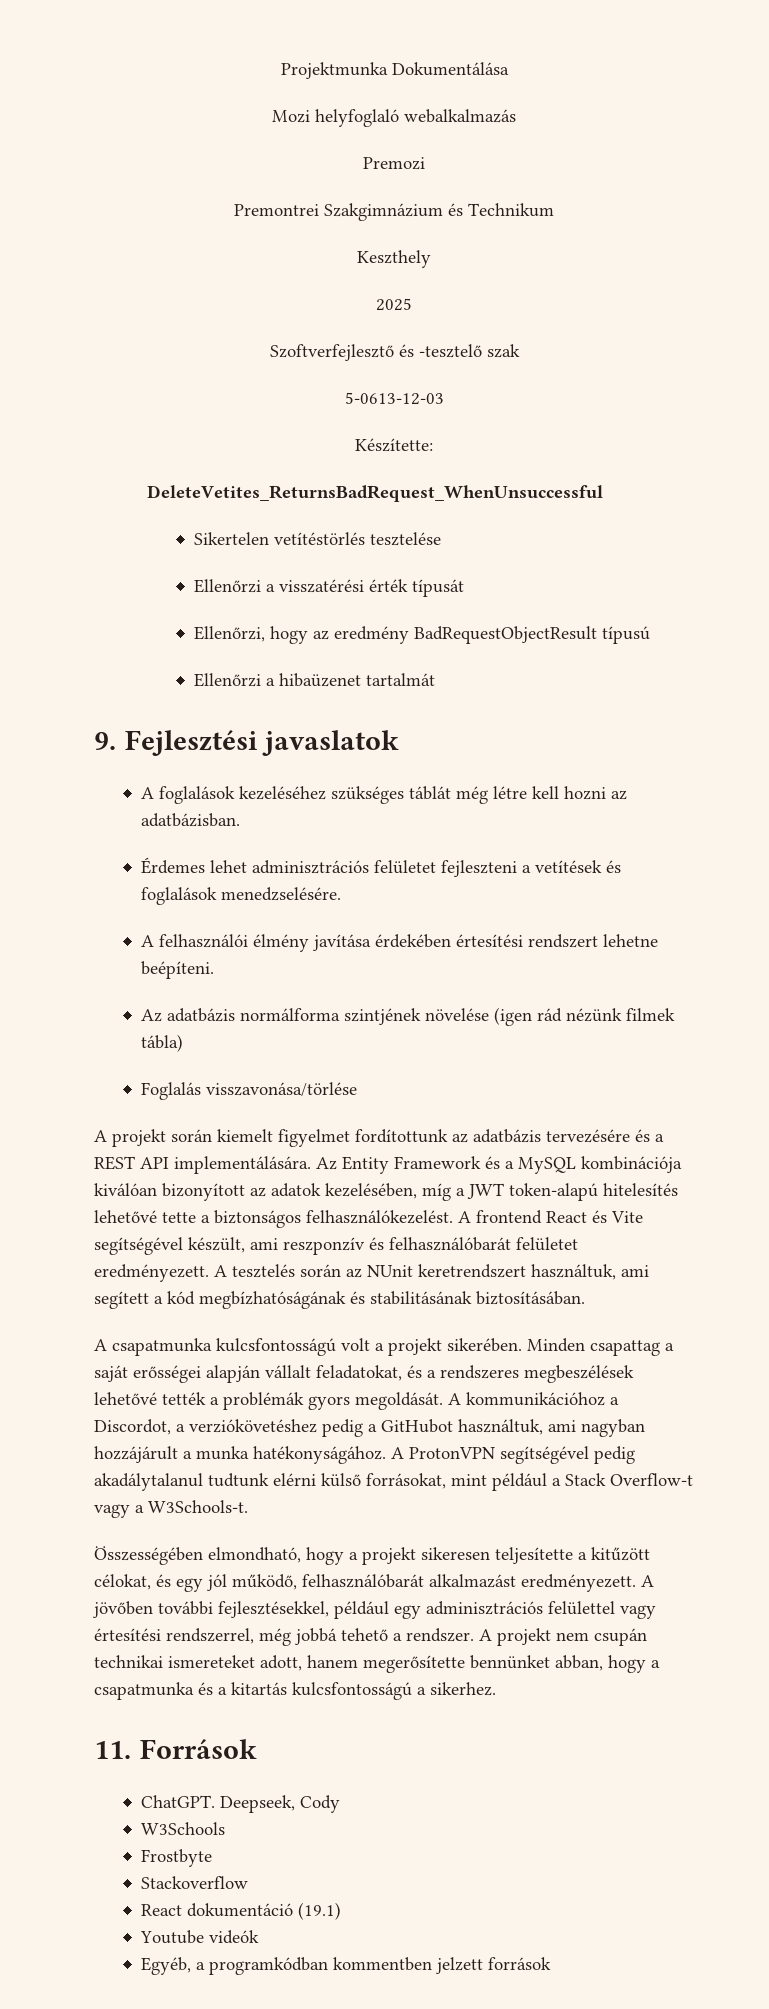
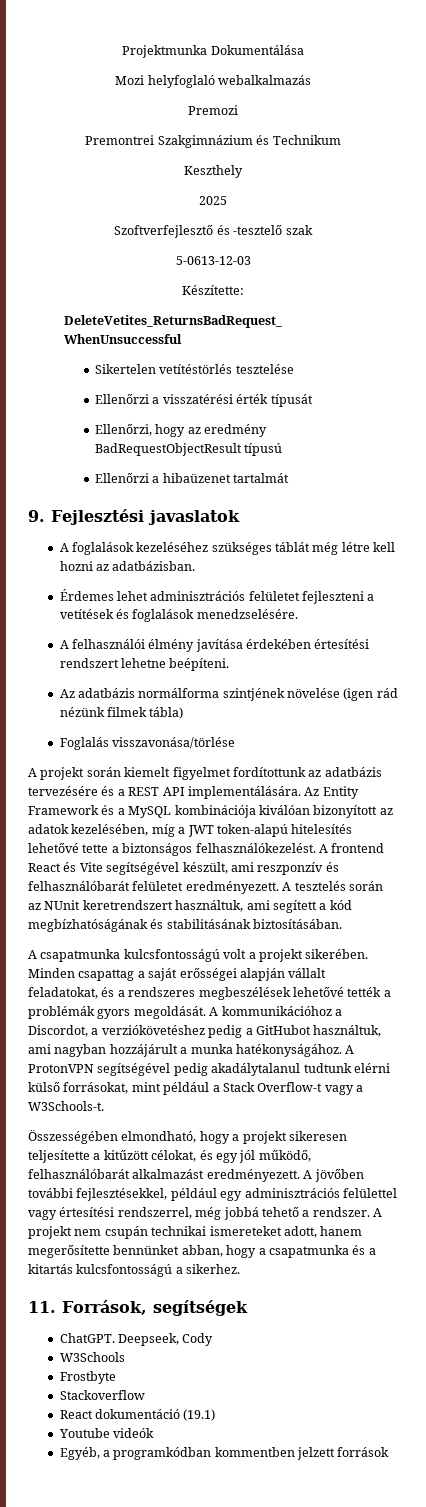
[140,1739,258,1759] Források -> [62,1300,249,1316] Források, segítségek

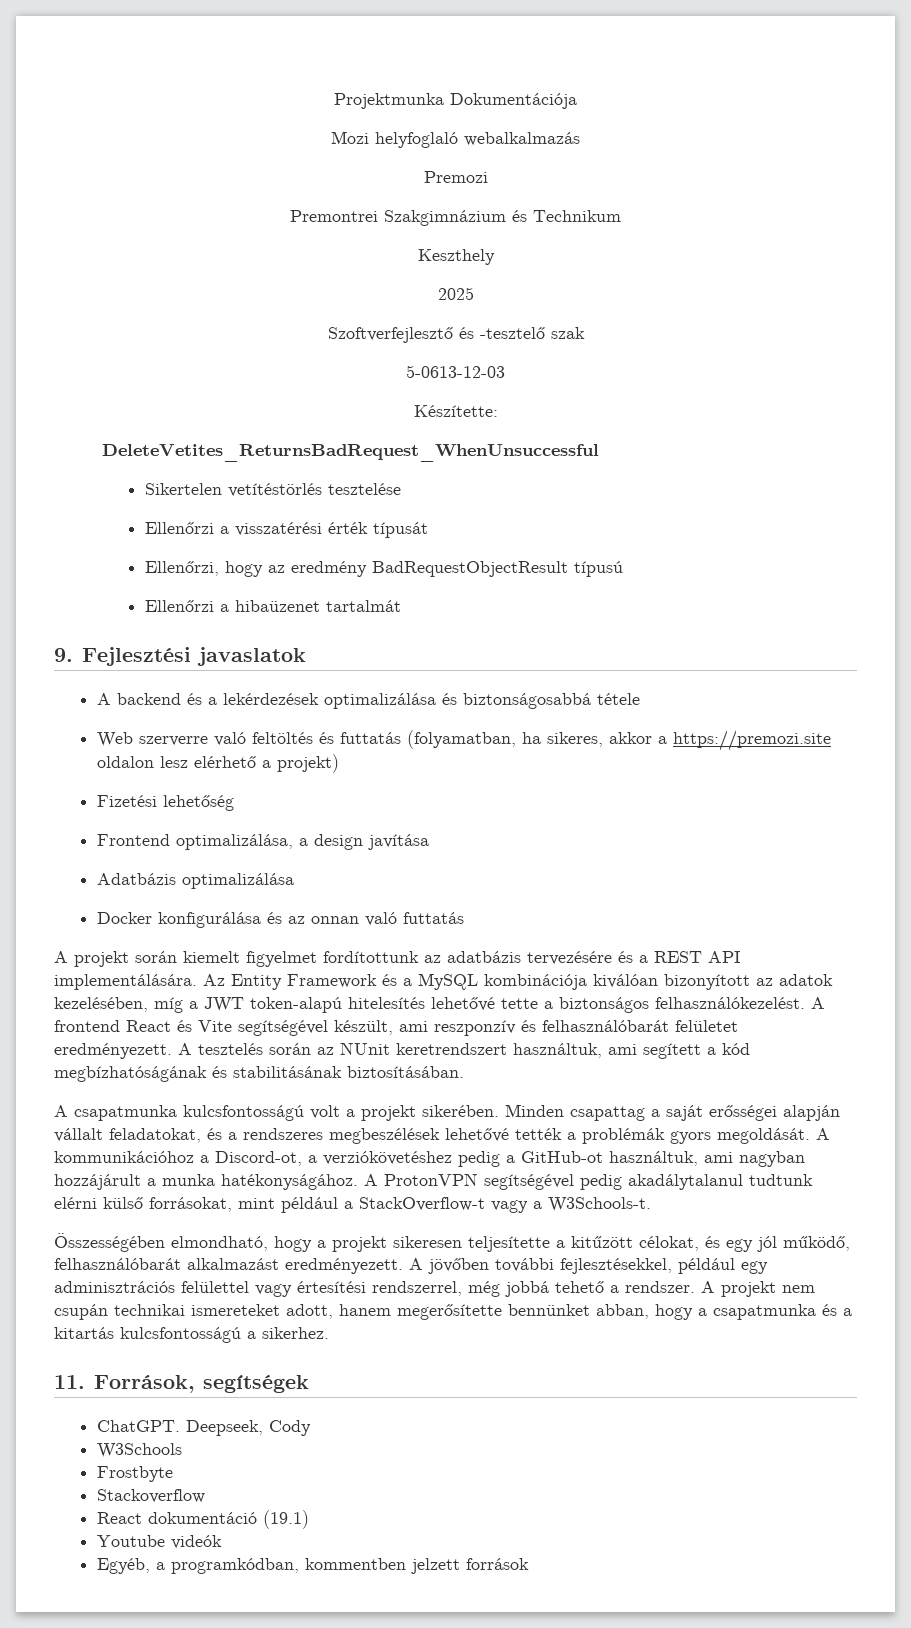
[210,45,304,55] Dokumentálása -> [450,93,577,109] Dokumentációja
[71,542,396,555] [59,561,196,571] [59,589,375,604] [59,609,298,622] [59,639,370,652] [59,658,230,671] [59,688,398,701] [59,707,184,719] [59,737,235,750] foglalások kezeléséhez szükséges táblát még létre kell hozni az adatbázisban. // Érdemes lehet adminisztrációs felületet fejleszteni a vetítések és foglalások menedzselésére. // A felhasználói élmény javítása érdekében értesítési rendszert lehetne beépíteni. // Az adatbázis normálforma szintjének növelése (igen rád nézünk filmek tábla) // Foglalás visszavonása/törlése -> [117,693,641,709] [97,730,832,751] [97,754,340,773] [97,795,235,811] [97,834,430,850] [97,873,295,889] [97,912,465,928] backend és a lekérdezések optimalizálása és biztonságosabbá tétele // Web szerverre való feltöltés és futtatás (folyamatban, ha sikeres, akkor a https://premozi.site oldalon lesz elérhető a projekt) // Fizetési lehetőség // Frontend optimalizálása, a design javítása // Adatbázis optimalizálása // Docker konfigurálása és az onnan való futtatás
[28,1025,88,1037] Discordot, -> [215,1151,302,1166] Discord-ot,
[255,1025,311,1035] GitHubot -> [521,1151,603,1163] GitHub-ot
[222,1082,323,1092] Stack Overflow-t -> [359,1197,485,1211] StackOverflow-t
[113,1447,212,1460] programkódban -> [171,1558,300,1574] programkódban,

